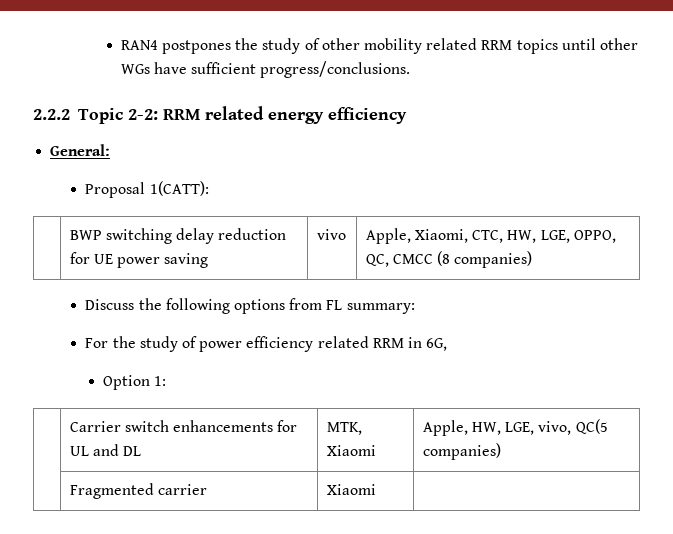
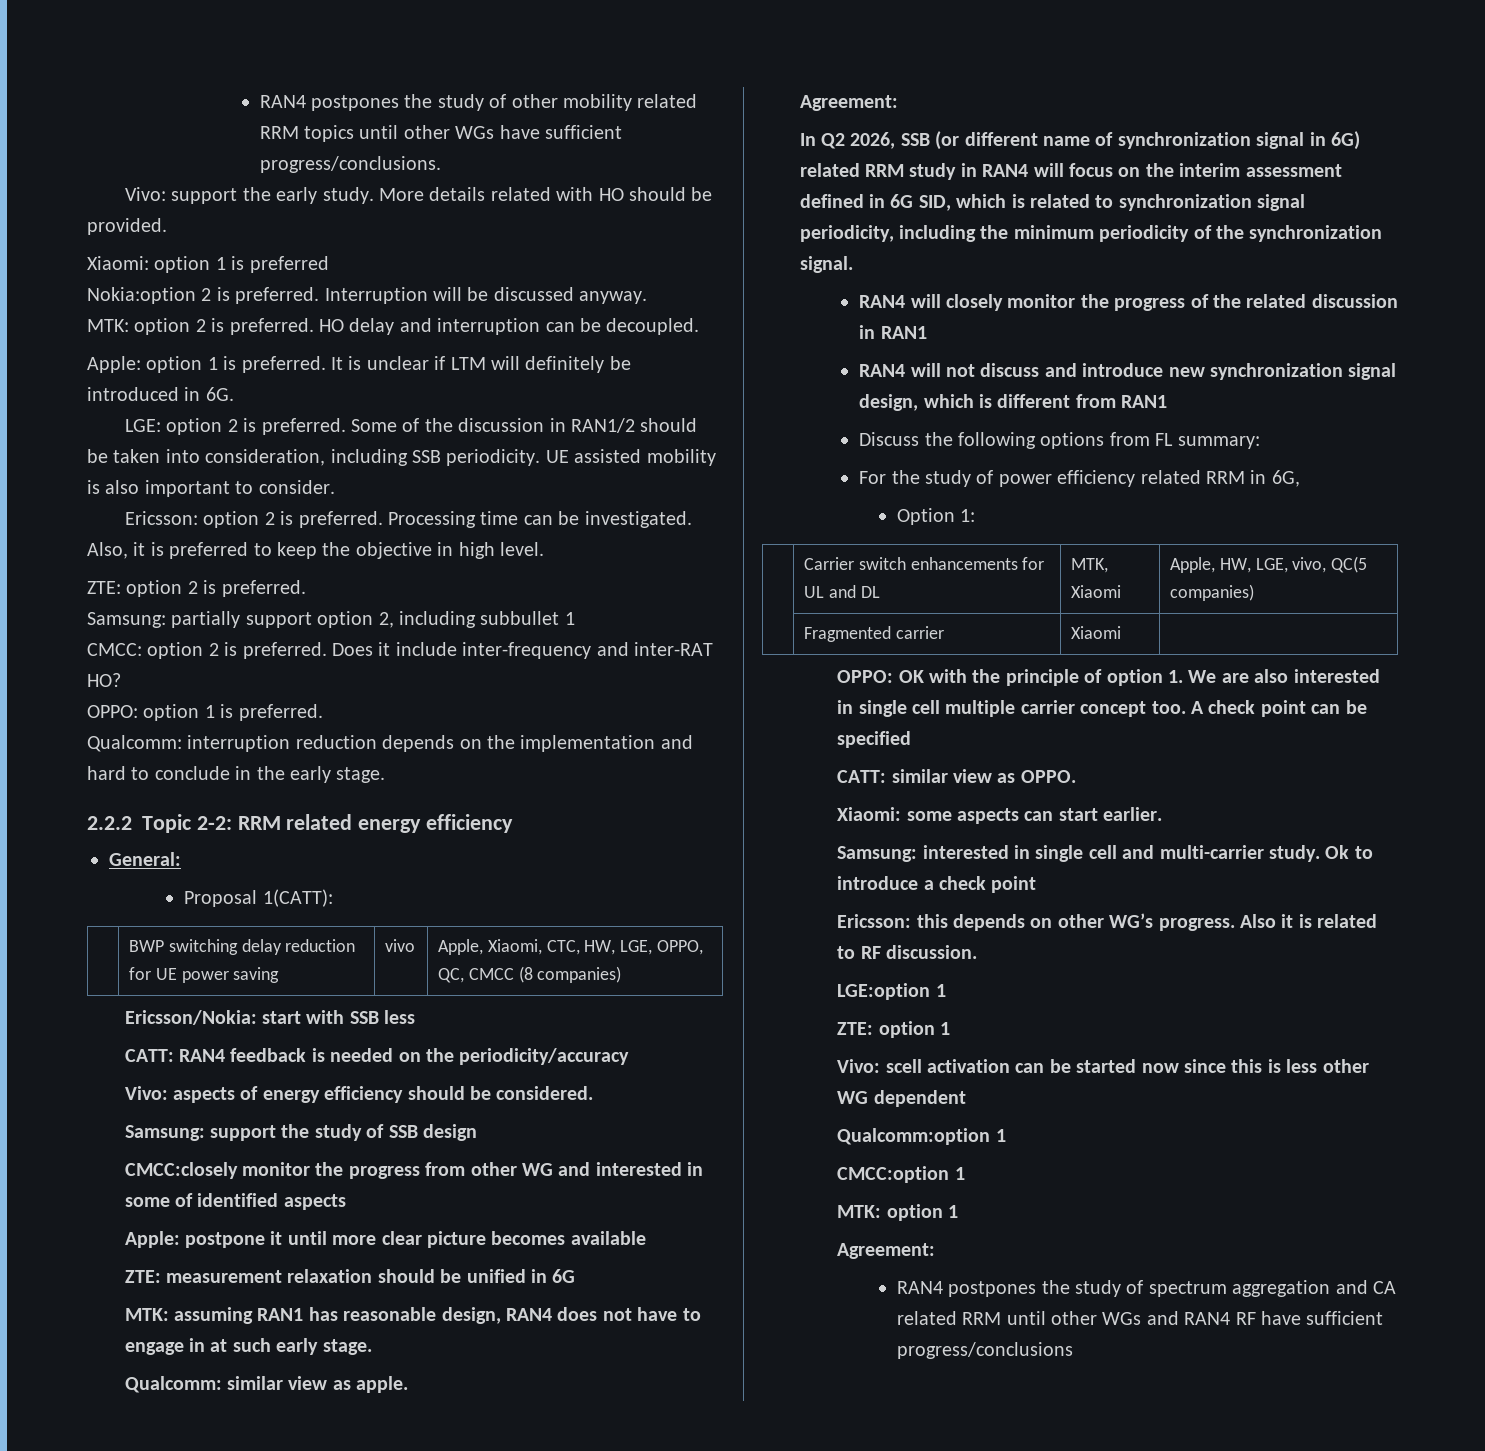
(411, 69) none -> [125,187,713,204] [87,218,167,235] [87,256,329,273] [87,287,648,304] [87,318,700,335] [87,356,631,373] [87,387,234,401] [125,418,698,435] [87,449,716,466] [87,480,335,497] [125,511,692,528] [87,542,544,559] [87,580,306,597] [87,611,575,628] [87,642,713,659] [87,673,121,687] [87,704,323,721] [87,735,693,752] [87,766,386,783] // Vivo: support the early study. More details related with HO should be provided. // Xiaomi: option 1 is preferred // Nokia:option 2 is preferred. Interruption will be discussed anyway. // MTK: option 2 is preferred. HO delay and interruption can be decoupled. // Apple: option 1 is preferred. It is unclear if LTM will definitely be introduced in 6G. // LGE: option 2 is preferred. Some of the discussion in RAN1/2 should be taken into consideration, including SSB periodicity. UE assisted mobility is also important to consider. // Ericsson: option 2 is preferred. Processing time can be investigated. Also, it is preferred to keep the objective in high level. // ZTE: option 2 is preferred. // Samsung: partially support option 2, including subbullet 1 // CMCC: option 2 is preferred. Does it include inter-frequency and inter-RAT HO? // OPPO: option 1 is preferred. // Qualcomm: interruption reduction depends on the implementation and hard to conclude in the early stage.
(533, 259) none -> [124,1010,416,1025] [124,1048,630,1065] [124,1086,594,1103] [124,1124,478,1141] [124,1162,704,1179] [124,1193,346,1210] [124,1231,646,1248] [124,1269,576,1283] [124,1307,701,1324] [124,1338,372,1355] [124,1376,409,1393] [799,95,898,111] [799,131,1361,150] [799,163,1342,180] [799,194,1306,211] [799,225,1383,242] [799,256,853,273] [859,294,1398,311] [859,325,927,339] [859,363,1397,380] [859,394,1168,411] // Ericsson/Nokia: start with SSB less // CATT: RAN4 feedback is needed on the periodicity/accuracy // Vivo: aspects of energy efficiency should be considered. // Samsung: support the study of SSB design // CMCC:closely monitor the progress from other WG and interested in some of identified aspects // Apple: postpone it until more clear picture becomes available // ZTE: measurement relaxation should be unified in 6G // MTK: assuming RAN1 has reasonable design, RAN4 does not have to engage in at such early stage. // Qualcomm: similar view as apple. // Agreement: // In Q2 2026, SSB (or different name of synchronization signal in 6G) related RRM study in RAN4 will focus on the interim assessment defined in 6G SID, which is related to synchronization signal periodicity, including the minimum periodicity of the synchronization signal. // RAN4 will closely monitor the progress of the related discussion in RAN1 // RAN4 will not discuss and introduce new synchronization signal design, which is different from RAN1
(376, 489) none -> [837,669,1380,686] [837,700,1367,717] [837,731,912,748] [837,769,1076,783] [837,807,1163,824] [837,845,1373,862] [837,876,1037,893] [837,913,1378,931] [837,945,978,959] [837,983,946,1000] [837,1021,951,1038] [837,1059,1369,1073] [837,1090,966,1107] [837,1128,1006,1145] [837,1166,965,1183] [837,1204,959,1221] [837,1243,936,1259] [896,1280,1397,1297] [896,1311,1384,1325] [896,1342,1073,1359] // OPPO: OK with the principle of option 1. We are also interested in single cell multiple carrier concept too. A check point can be specified // CATT: similar view as OPPO. // Xiaomi: some aspects can start earlier. // Samsung: interested in single cell and multi-carrier study. Ok to introduce a check point // Ericsson: this depends on other WG’s progress. Also it is related to RF discussion. // LGE:option 1 // ZTE: option 1 // Vivo: scell activation can be started now since this is less other WG dependent // Qualcomm:option 1 // CMCC:option 1 // MTK: option 1 // Agreement: // RAN4 postpones the study of spectrum aggregation and CA related RRM until other WGs and RAN4 RF have sufficient progress/conclusions

